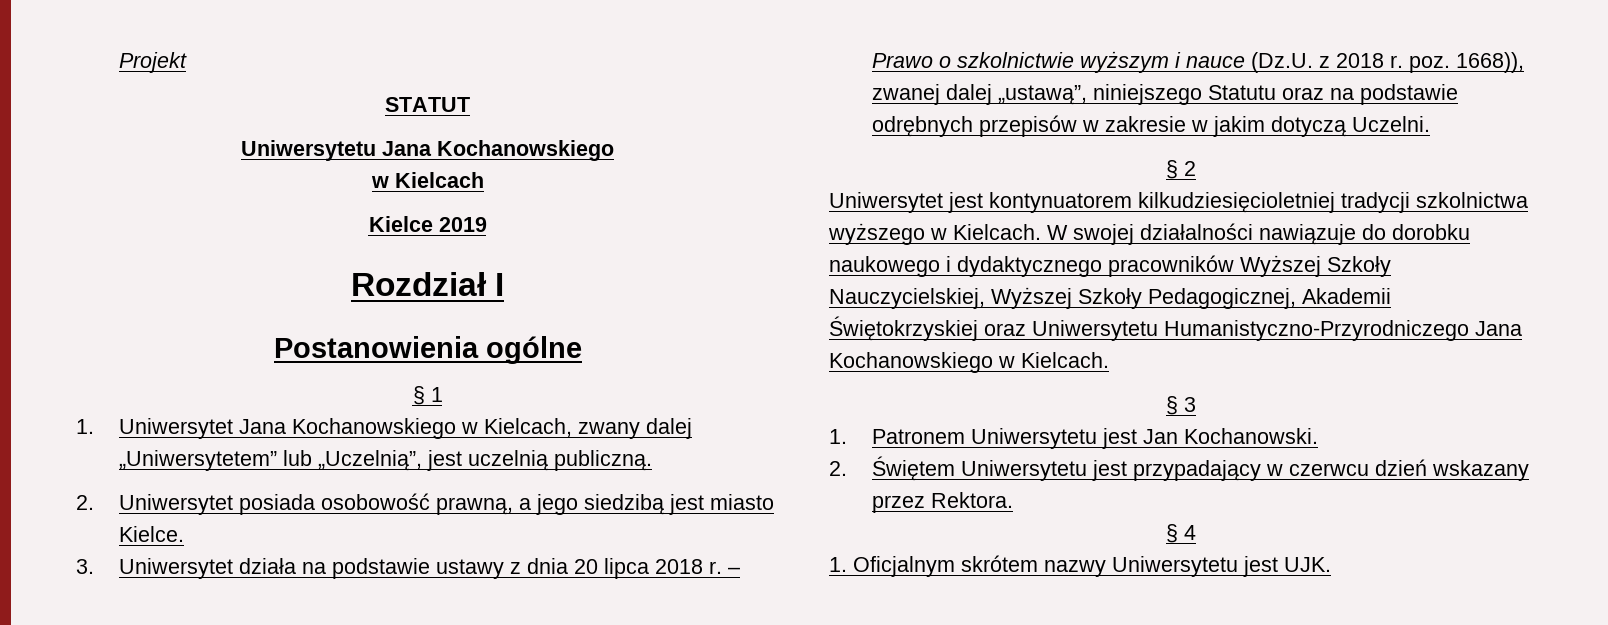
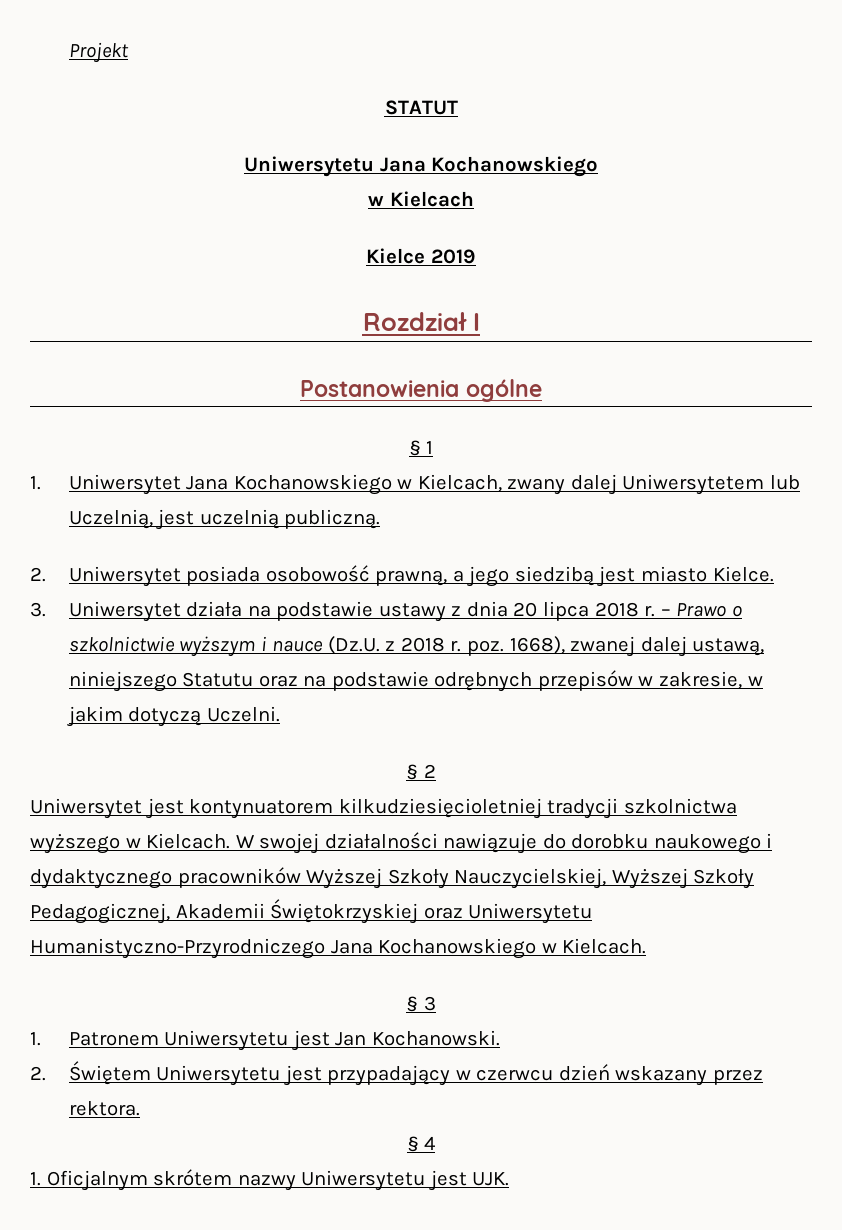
[118,450,422,471] „Uniwersytetem” lub „Uczelnią”, -> [622,474,800,495] [68,509,153,529] Uniwersytetem lub Uczelnią,
[1455,52,1524,73] 1668)), -> [509,636,565,654] 1668),
[997,85,1087,105] „ustawą”, -> [692,638,765,656] ustawą,
[1104,116,1186,132] zakresie -> [658,671,742,689] zakresie,
[930,492,1013,508] Rektora. -> [68,1101,140,1116] rektora.

